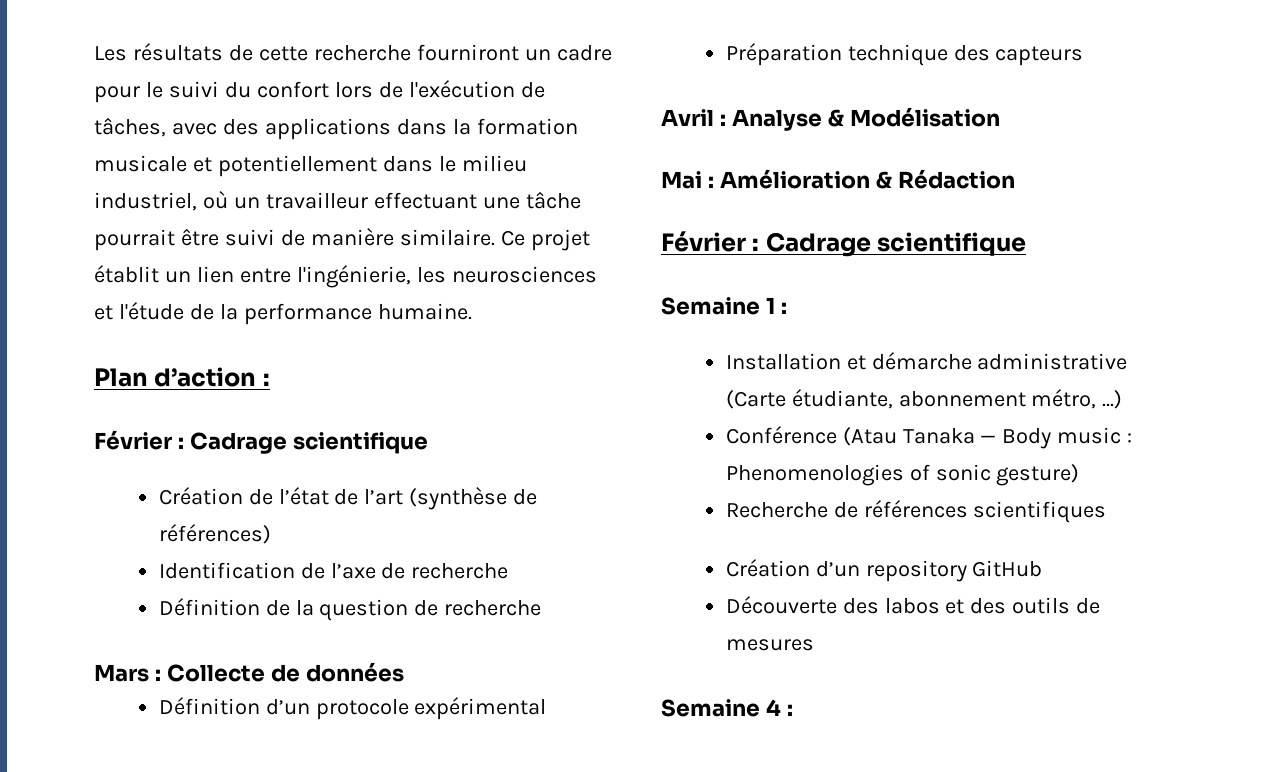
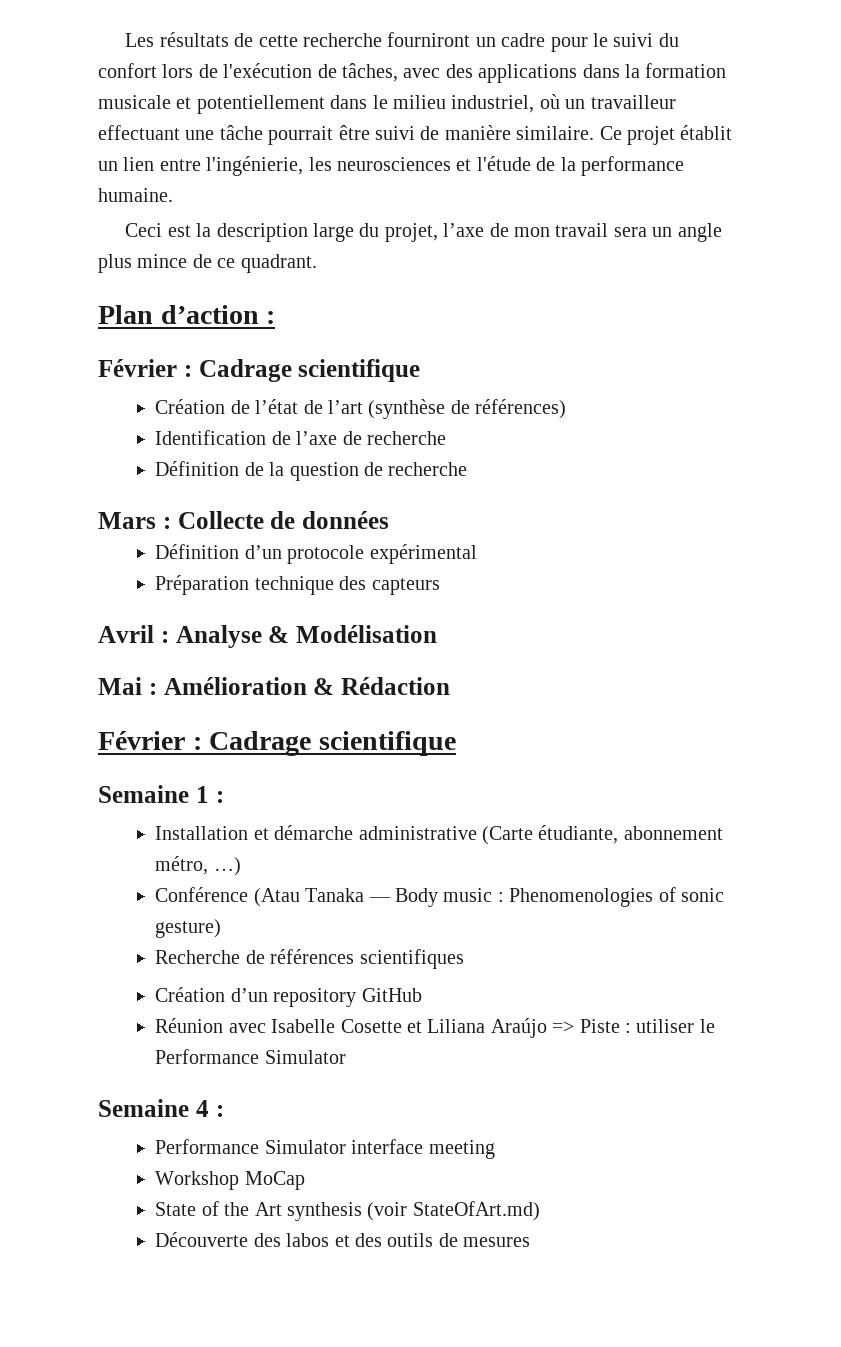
(472, 311) none -> [125,223,722,242] [98,254,317,273] // Ceci est la description large du projet, l’axe de mon travail sera un angle plus mince de ce quadrant.
(1043, 568) none -> [155,1018,715,1038] [155,1049,346,1064] [98,1099,224,1117] [155,1139,495,1159] [155,1171,305,1190] [155,1201,540,1221] // Réunion avec Isabelle Cosette et Liliana Araújo => Piste : utiliser le Performance Simulator // Semaine 4 : // Performance Simulator interface meeting // Workshop MoCap // State of the Art synthesis (voir StateOfArt.md)
[661,699,793,717] // Semaine 4 : -> (531, 1242) none

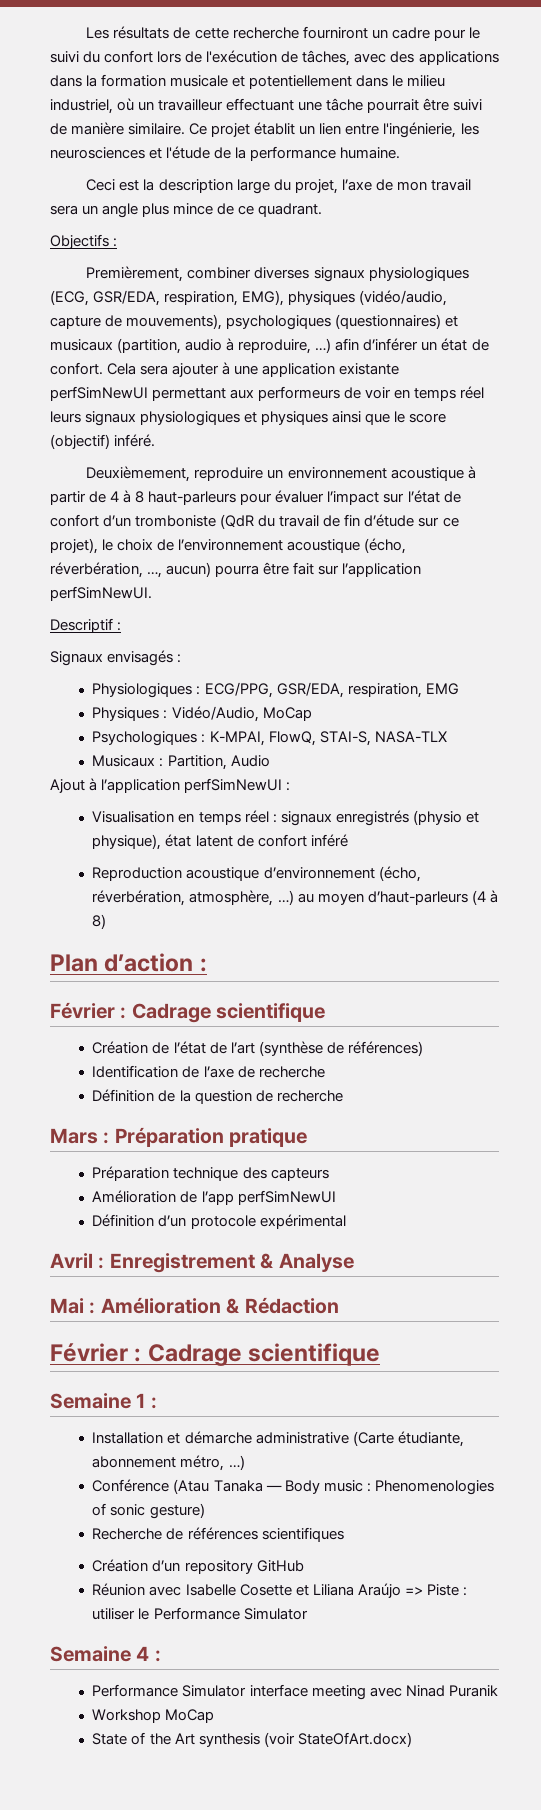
(317, 263) none -> [50,234,118,249] [86,266,469,282] [50,290,448,306] [50,314,459,330] [50,338,489,354] [50,362,400,377] [50,386,485,401] [50,411,447,426] [50,434,156,449] [86,466,476,482] [50,490,461,505] [50,514,459,529] [50,538,407,554] [50,562,422,578] [50,586,152,601] [50,618,122,633] [50,650,182,666] [92,682,459,698] [92,706,312,722] [92,731,447,746] [92,755,270,770] [50,778,291,793] [92,810,479,826] [92,834,348,850] [92,866,421,882] [92,890,498,906] [92,914,107,929] // Objectifs : // Premièrement, combiner diverses signaux physiologiques (ECG, GSR/EDA, respiration, EMG), physiques (vidéo/audio, capture de mouvements), psychologiques (questionnaires) et musicaux (partition, audio à reproduire, …) afin d’inférer un état de confort. Cela sera ajouter à une application existante perfSimNewUI permettant aux performeurs de voir en temps réel leurs signaux physiologiques et physiques ainsi que le score (objectif) inféré. // Deuxièmement, reproduire un environnement acoustique à partir de 4 à 8 haut-parleurs pour évaluer l’impact sur l’état de confort d’un tromboniste (QdR du travail de fin d’étude sur ce projet), le choix de l’environnement acoustique (écho, réverbération, …, aucun) pourra être fait sur l’application perfSimNewUI. // Descriptif : // Signaux envisagés : // Physiologiques : ECG/PPG, GSR/EDA, respiration, EMG // Physiques : Vidéo/Audio, MoCap // Psychologiques : K-MPAI, FlowQ, STAI-S, NASA-TLX // Musicaux : Partition, Audio // Ajout à l’application perfSimNewUI : // Visualisation en temps réel : signaux enregistrés (physio et physique), état latent de confort inféré // Reproduction acoustique d’environnement (écho, réverbération, atmosphère, …) au moyen d’haut-parleurs (4 à 8)
[177,511,389,529] Collecte de données -> [114,1127,308,1147] [92,1166,329,1181] [92,1190,336,1205] Préparation pratique // Préparation technique des capteurs // Amélioration de l’app perfSimNewUI
[155,575,440,595] // Préparation technique des capteurs -> (346, 1221) none
(169, 637) none -> [109,1253,274,1273] Enregistrement &
[268,625,437,643] & Modélisation -> (354, 1262) none
(495, 1149) none -> [369,1685,498,1697] avec Ninad Puranik
[412,1201,540,1221] [155,1232,531,1247] StateOfArt.md) // Découverte des labos et des outils de mesures -> [297,1732,412,1747] StateOfArt.docx)

